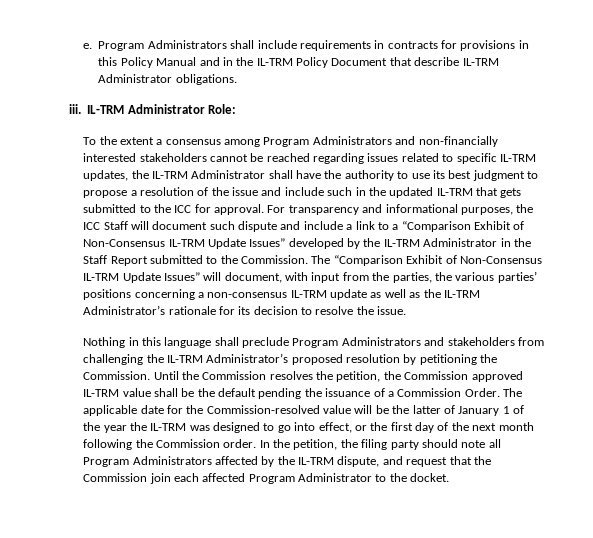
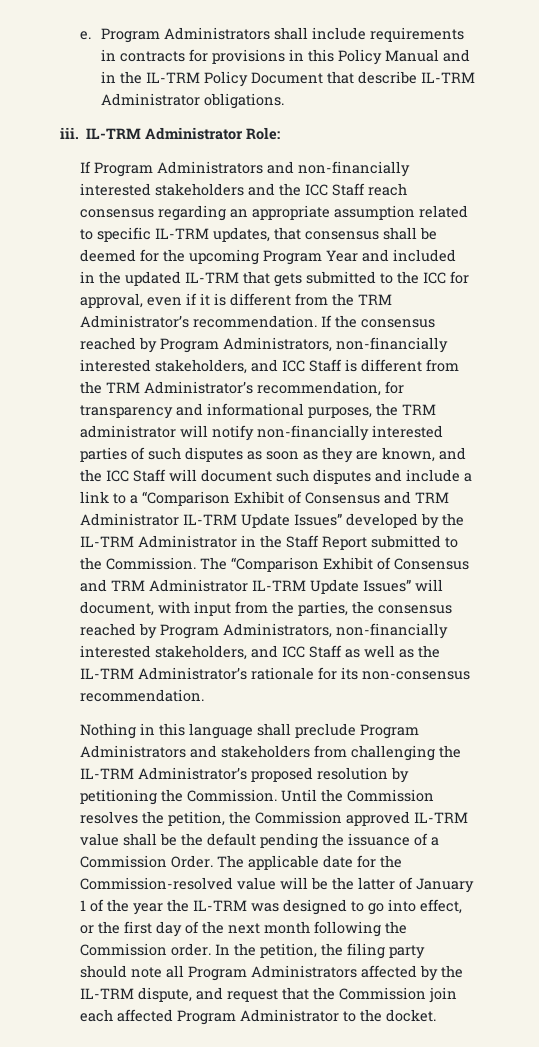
[83,136,261,147] To the extent a consensus among -> [80,161,92,173] If
[209,153,399,164] cannot be reached regarding issues -> [248,183,408,196] [80,205,416,221] and the ICC Staff reach consensus regarding an appropriate assumption
[131,170,539,181] [83,187,353,198] the IL-TRM Administrator shall have the authority to use its best judgment to propose a resolution of the issue and include such -> [274,227,438,240] [80,249,457,265] that consensus shall be deemed for the upcoming Program Year and included
[214,204,286,215] approval. For -> [80,293,393,308] [80,315,436,328] [80,337,449,353] [80,359,460,374] [80,381,405,396] approval, even if it is different from the TRM Administrator’s recommendation. If the consensus reached by Program Administrators, non-financially interested stakeholders, and ICC Staff is different from the TRM Administrator’s recommendation, for
(534, 208) none -> [402,404,437,415] [80,425,444,441] [80,447,467,463] [80,469,103,482] TRM administrator will notify non-financially interested parties of such disputes as soon as they are known, and the
[238,221,278,232] dispute -> [313,469,372,484] disputes
[83,239,166,247] Non-Consensus -> [305,491,450,504] [80,513,180,526] Consensus and TRM Administrator
[459,256,542,264] Non-Consensus -> [394,558,470,570] [80,579,249,592] Consensus and TRM Administrator
[455,271,537,283] [83,289,368,300] various parties’ positions concerning a non-consensus IL-TRM update -> [378,605,453,614] [80,623,449,639] [80,645,343,660] consensus reached by Program Administrators, non-financially interested stakeholders, and ICC Staff
[253,306,407,315] decision to resolve the issue. -> [362,671,471,680] [80,689,205,702] non-consensus recommendation.

